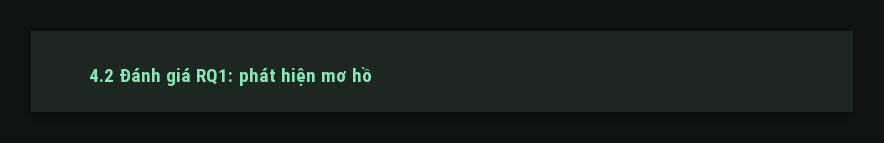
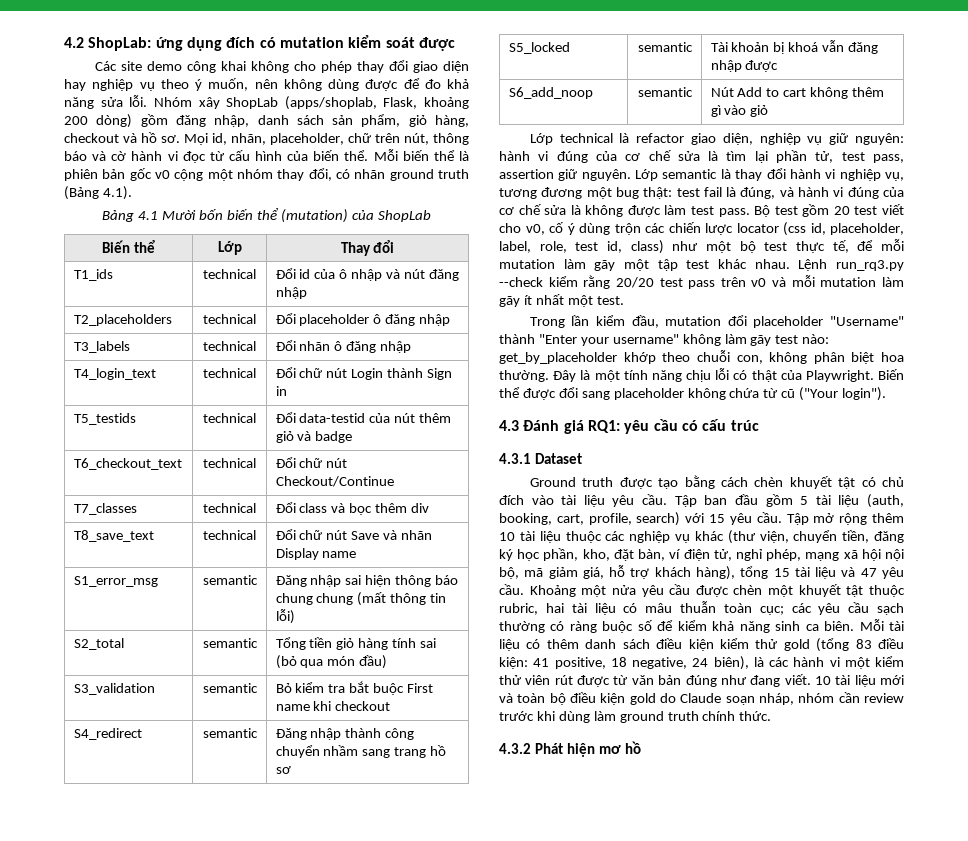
[119,68,276,86] Đánh giá RQ1: phát -> [88,35,455,51] [94,60,469,73] [64,78,469,91] [64,95,469,110] [64,114,470,128] [64,132,469,145] [64,149,469,163] [64,168,469,181] [64,186,132,200] [102,208,431,223] [102,240,155,253] [217,241,242,255] [340,240,395,256] [73,269,113,281] [203,269,256,279] [275,268,459,281] [275,287,307,299] [73,314,172,326] [203,314,256,324] [275,313,451,326] [73,341,130,353] [203,341,256,351] [275,340,412,353] [73,368,156,380] [203,368,256,378] [275,367,453,380] [275,386,287,396] [73,413,136,425] [203,413,256,423] [275,412,452,423] [275,431,353,443] [73,458,182,470] [203,458,256,468] [275,457,348,468] [275,476,394,487] [73,503,137,515] [203,503,256,513] [275,502,430,515] [73,530,154,542] [203,530,256,540] [275,529,433,540] [275,548,357,560] [73,576,158,587] [202,575,258,585] [275,575,459,587] [275,592,447,606] [275,609,295,624] [73,638,124,650] [202,638,258,648] [275,637,437,650] [275,655,388,669] [73,683,155,695] [202,683,258,693] [275,681,434,695] [275,701,391,711] [73,728,142,740] [202,728,258,738] [275,728,415,740] [275,745,447,758] [275,766,291,774] [508,42,570,54] [637,42,693,52] [710,40,879,54] [710,60,779,72] [508,87,593,99] [637,87,693,97] [710,87,885,99] [710,105,769,117] [529,133,904,145] [499,150,905,163] [499,168,905,181] [499,187,905,199] [499,204,904,217] [499,222,904,236] [499,239,904,254] [499,259,904,271] [499,275,904,289] [499,294,624,307] [529,315,904,328] [499,334,830,346] [499,350,904,364] [499,368,904,382] [499,387,887,401] [499,419,759,434] [499,453,583,464] [529,475,904,489] [499,494,905,508] [499,512,904,526] [499,530,904,544] [499,548,904,561] [499,565,904,580] [499,584,905,597] [499,601,904,615] [499,619,904,633] [499,638,904,652] [499,656,904,670] [499,674,904,687] [499,692,904,705] [499,711,772,723] [499,743,564,754] ShopLab: ứng dụng đích có mutation kiểm soát được // Các site demo công khai không cho phép thay đổi giao diện hay nghiệp vụ theo ý muốn, nên không dùng được để đo khả năng sửa lỗi. Nhóm xây ShopLab (apps/shoplab, Flask, khoảng 200 dòng) gồm đăng nhập, danh sách sản phẩm, giỏ hàng, checkout và hồ sơ. Mọi id, nhãn, placeholder, chữ trên nút, thông báo và cờ hành vi đọc từ cấu hình của biến thể. Mỗi biến thể là phiên bản gốc v0 cộng một nhóm thay đổi, có nhãn ground truth (Bảng 4.1). // Bảng 4.1 Mười bốn biến thể (mutation) của ShopLab // Biến thể | Lớp | Thay đổi // T1_ids | technical | Đổi id của ô nhập và nút đăng nhập // T2_placeholders | technical | Đổi placeholder ô đăng nhập // T3_labels | technical | Đổi nhãn ô đăng nhập // T4_login_text | technical | Đổi chữ nút Login thành Sign in // T5_testids | technical | Đổi data-testid của nút thêm giỏ và badge // T6_checkout_text | technical | Đổi chữ nút Checkout/Continue // T7_classes | technical | Đổi class và bọc thêm div // T8_save_text | technical | Đổi chữ nút Save và nhãn Display name // S1_error_msg | semantic | Đăng nhập sai hiện thông báo chung chung (mất thông tin lỗi) // S2_total | semantic | Tổng tiền giỏ hàng tính sai (bỏ qua món đầu) // S3_validation | semantic | Bỏ kiểm tra bắt buộc First name khi checkout // S4_redirect | semantic | Đăng nhập thành công chuyển nhầm sang trang hồ sơ // S5_locked | semantic | Tài khoản bị khoá vẫn đăng nhập được // S6_add_noop | semantic | Nút Add to cart không thêm gì vào giỏ // Lớp technical là refactor giao diện, nghiệp vụ giữ nguyên: hành vi đúng của cơ chế sửa là tìm lại phần tử, test pass, assertion giữ nguyên. Lớp semantic là thay đổi hành vi nghiệp vụ, tương đương một bug thật: test fail là đúng, và hành vi đúng của cơ chế sửa là không được làm test pass. Bộ test gồm 20 test viết cho v0, cố ý dùng trộn các chiến lược locator (css id, placeholder, label, role, test id, class) như một bộ test thực tế, để mỗi mutation làm gãy một tập test khác nhau. Lệnh run_rq3.py --check kiểm rằng 20/20 test pass trên v0 và mỗi mutation làm gãy ít nhất một test. // Trong lần kiểm đầu, mutation đổi placeholder "Username" thành "Enter your username" không làm gãy test nào: get_by_placeholder khớp theo chuỗi con, không phân biệt hoa thường. Đây là một tính năng chịu lỗi có thật của Playwright. Biến thể được đổi sang placeholder không chứa từ cũ ("Your login"). // 4.3 Đánh giá RQ1: yêu cầu có cấu trúc // 4.3.1 Dataset // Ground truth được tạo bằng cách chèn khuyết tật có chủ đích vào tài liệu yêu cầu. Tập ban đầu gồm 5 tài liệu (auth, booking, cart, profile, search) với 15 yêu cầu. Tập mở rộng thêm 10 tài liệu thuộc các nghiệp vụ khác (thư viện, chuyển tiền, đăng ký học phần, kho, đặt bàn, ví điện tử, nghỉ phép, mạng xã hội nội bộ, mã giảm giá, hỗ trợ khách hàng), tổng 15 tài liệu và 47 yêu cầu. Khoảng một nửa yêu cầu được chèn một khuyết tật thuộc rubric, hai tài liệu có mâu thuẫn toàn cục; các yêu cầu sạch thường có ràng buộc số để kiểm khả năng sinh ca biên. Mỗi tài liệu có thêm danh sách điều kiện kiểm thử gold (tổng 83 điều kiện: 41 positive, 18 negative, 24 biên), là các hành vi một kiểm thử viên rút được từ văn bản đúng như đang viết. 10 tài liệu mới và toàn bộ điều kiện gold do Claude soạn nháp, nhóm cần review trước khi dùng làm ground truth chính thức. // 4.3.2 Phát

